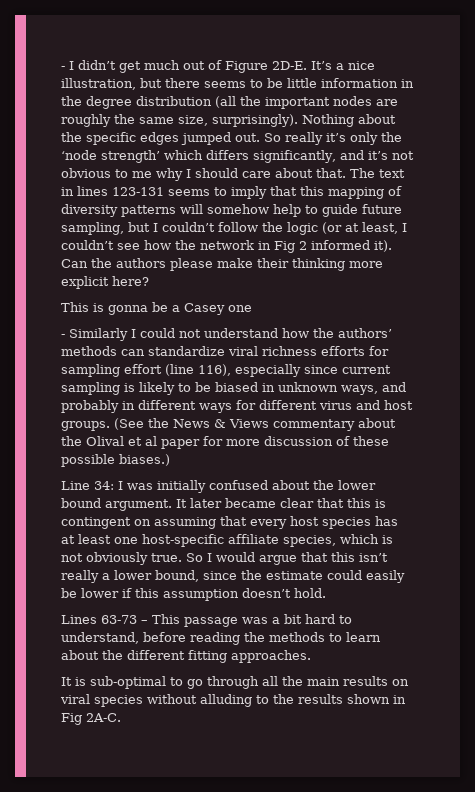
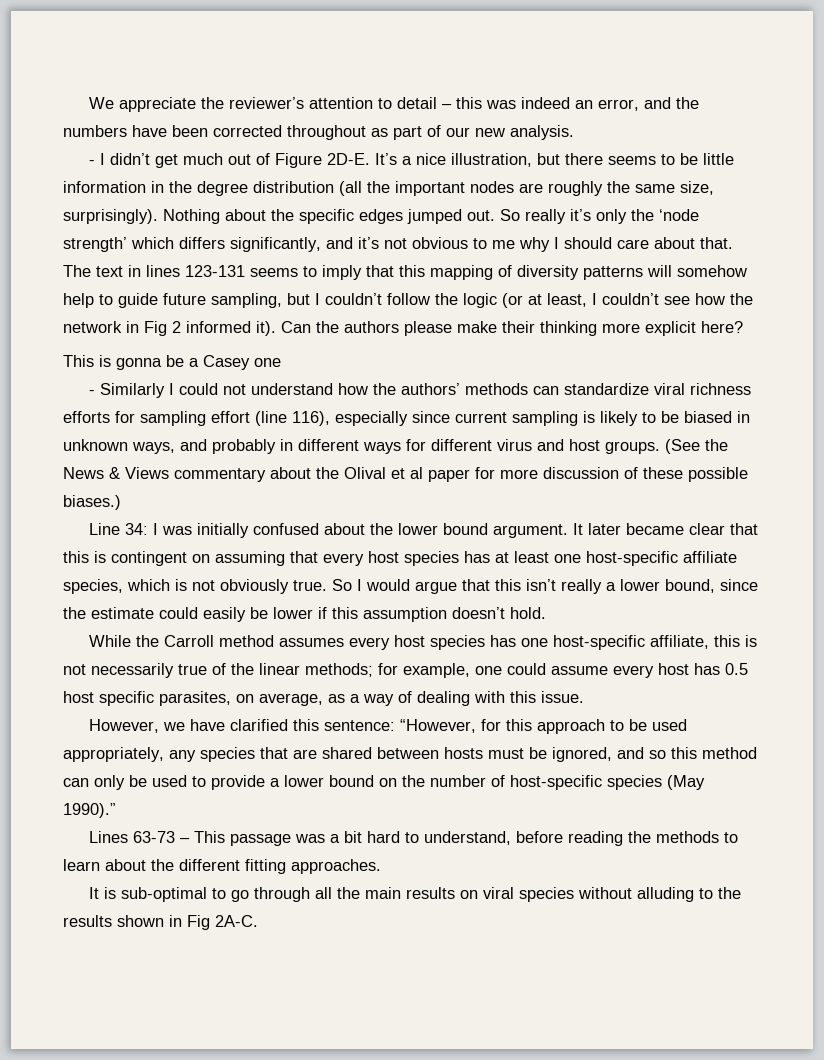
(61, 68) none -> [88,97,699,112] [63,125,574,140] We appreciate the reviewer’s attention to detail – this was indeed an error, and the numbers have been corrected throughout as part of our new analysis. //
(326, 593) none -> [88,635,757,650] [63,663,748,678] [63,691,584,706] [88,719,687,734] [63,747,757,762] [63,775,705,790] [63,803,116,818] // While the Carroll method assumes every host species has one host-specific affiliate, this is not necessarily true of the linear methods; for example, one could assume every host has 0.5 host specific parasites, on average, as a way of dealing with this issue. // However, we have clarified this sentence: “However, for this approach to be used appropriately, any species that are shared between hosts must be ignored, and so this method can only be used to provide a lower bound on the number of host-specific species (May 1990).”

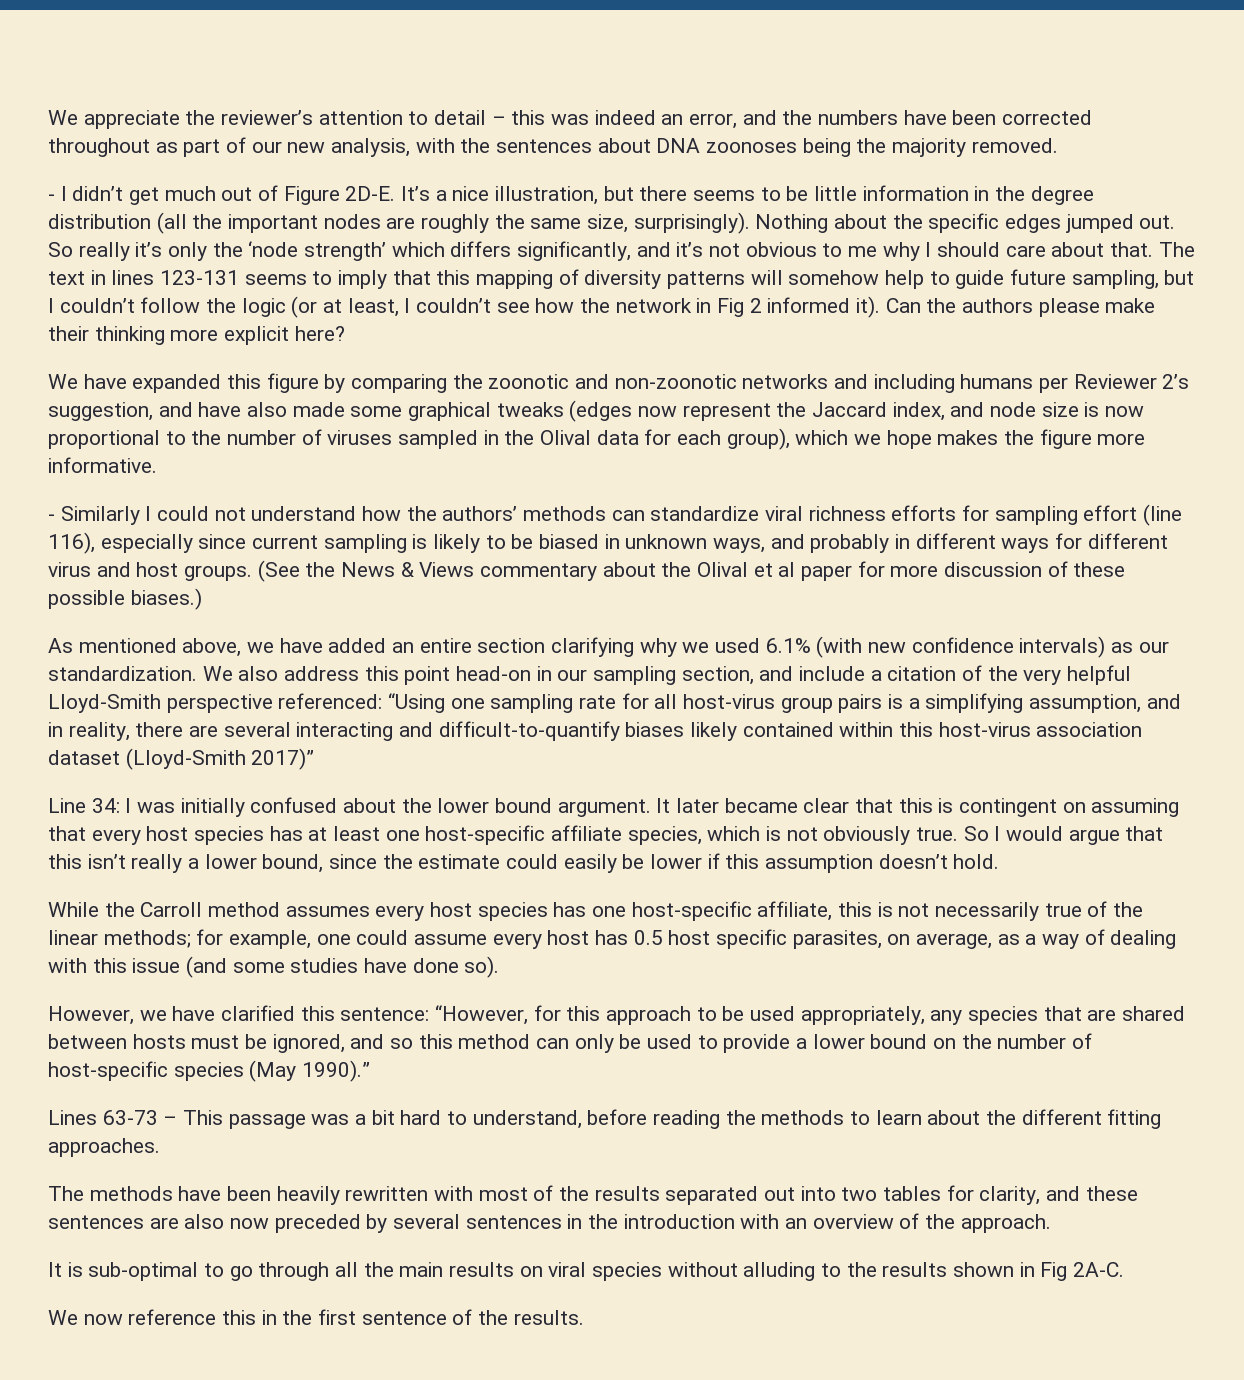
[510,125,574,140] analysis. -> [331,138,1058,157] analysis, with the sentences about DNA zoonoses being the majority removed.
[63,355,281,370] This is gonna be a Casey one -> [48,373,1190,393] [48,400,1145,422] [48,428,1146,450] [48,457,157,473] We have expanded this figure by comparing the zoonotic and non-zoonotic networks and including humans per Reviewer 2’s suggestion, and have also made some graphical tweaks (edges now represent the Jaccard index, and node size is now proportional to the number of viruses sampled in the Olival data for each group), which we hope makes the figure more informative.
(121, 502) none -> [48,636,1169,658] [48,665,1132,685] [48,693,1181,713] [48,721,1143,741] [48,748,315,770] // As mentioned above, we have added an entire section clarifying why we used 6.1% (with new confidence intervals) as our standardization. We also address this point head-on in our sampling section, and include a citation of the very helpful Lloyd-Smith perspective referenced: “Using one sampling rate for all host-virus group pairs is a simplifying assumption, and in reality, there are several interacting and difficult-to-quantify biases likely contained within this host-virus association dataset (Lloyd-Smith 2017)”
[541,691,584,703] issue. -> [132,956,500,978] issue (and some studies have done so).
(381, 866) none -> [48,1185,1138,1205] [48,1213,1051,1233] // The methods have been heavily rewritten with most of the results separated out into two tables for clarity, and these sentences are also now preceded by several sentences in the introduction with an overview of the approach.
(258, 921) none -> [48,1309,584,1325] // We now reference this in the first sentence of the results.

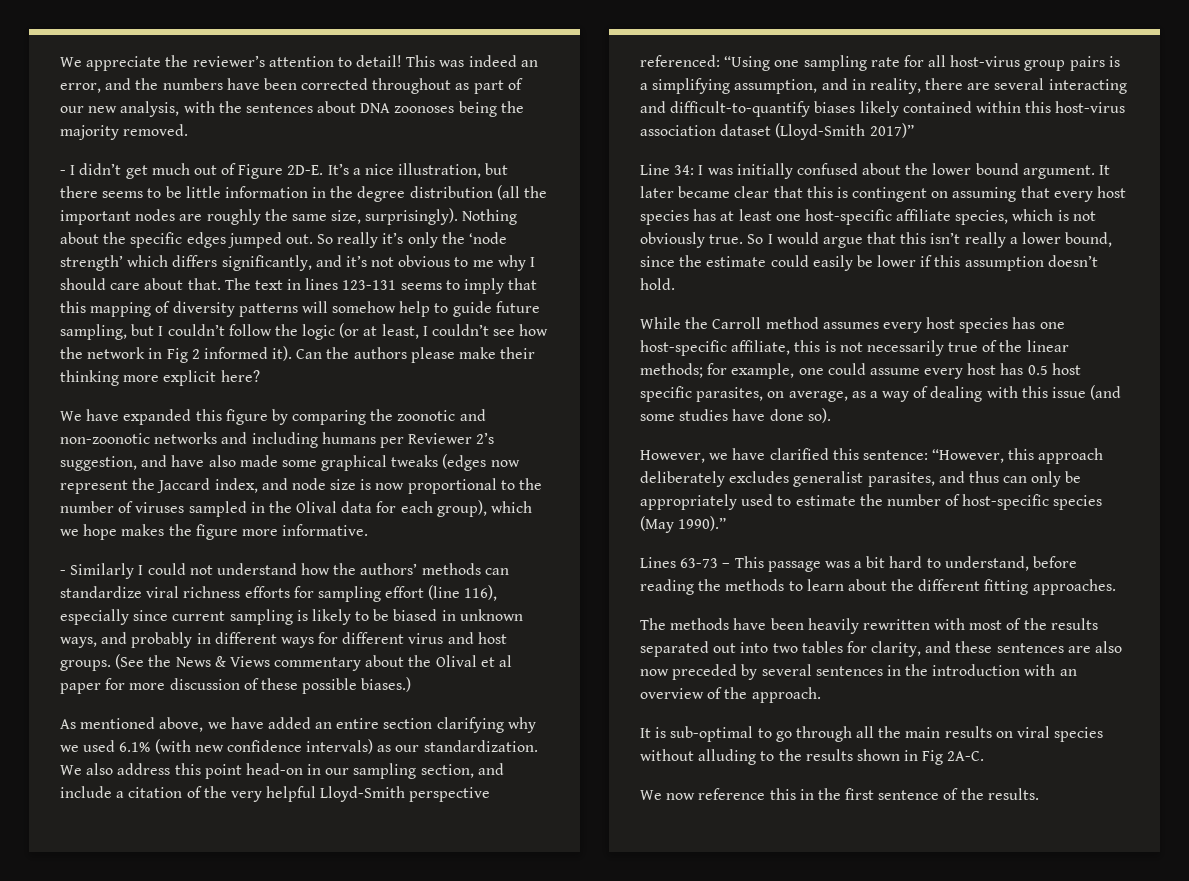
[434,110,546,125] detail – this -> [356,55,436,67] detail! This
[533,1005,561,1021] for -> (1005, 456) none
[696,1006,1186,1025] [48,1034,531,1053] to be used appropriately, any species that are shared between hosts must be ignored, and so this method -> [640,471,999,487] deliberately excludes generalist parasites, and thus
(642, 1041) none -> [640,494,737,510] appropriately
[723,1034,957,1053] provide a lower bound on -> [795,495,856,506] estimate

